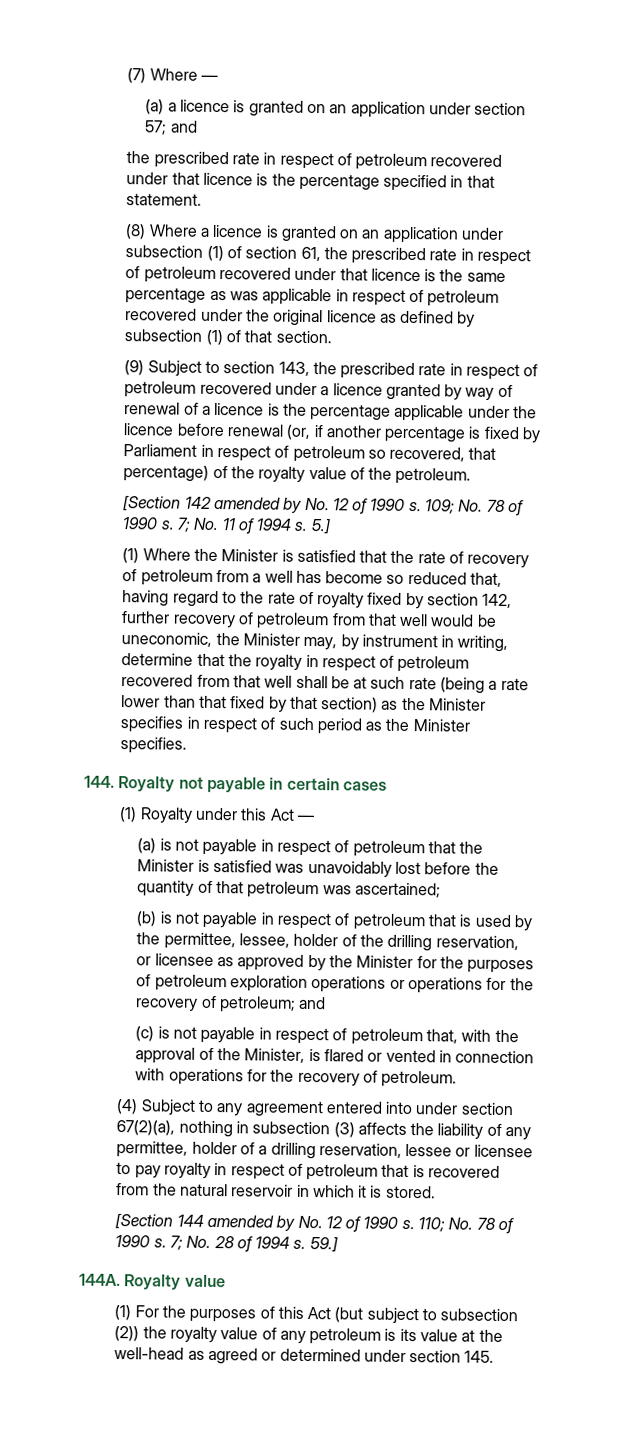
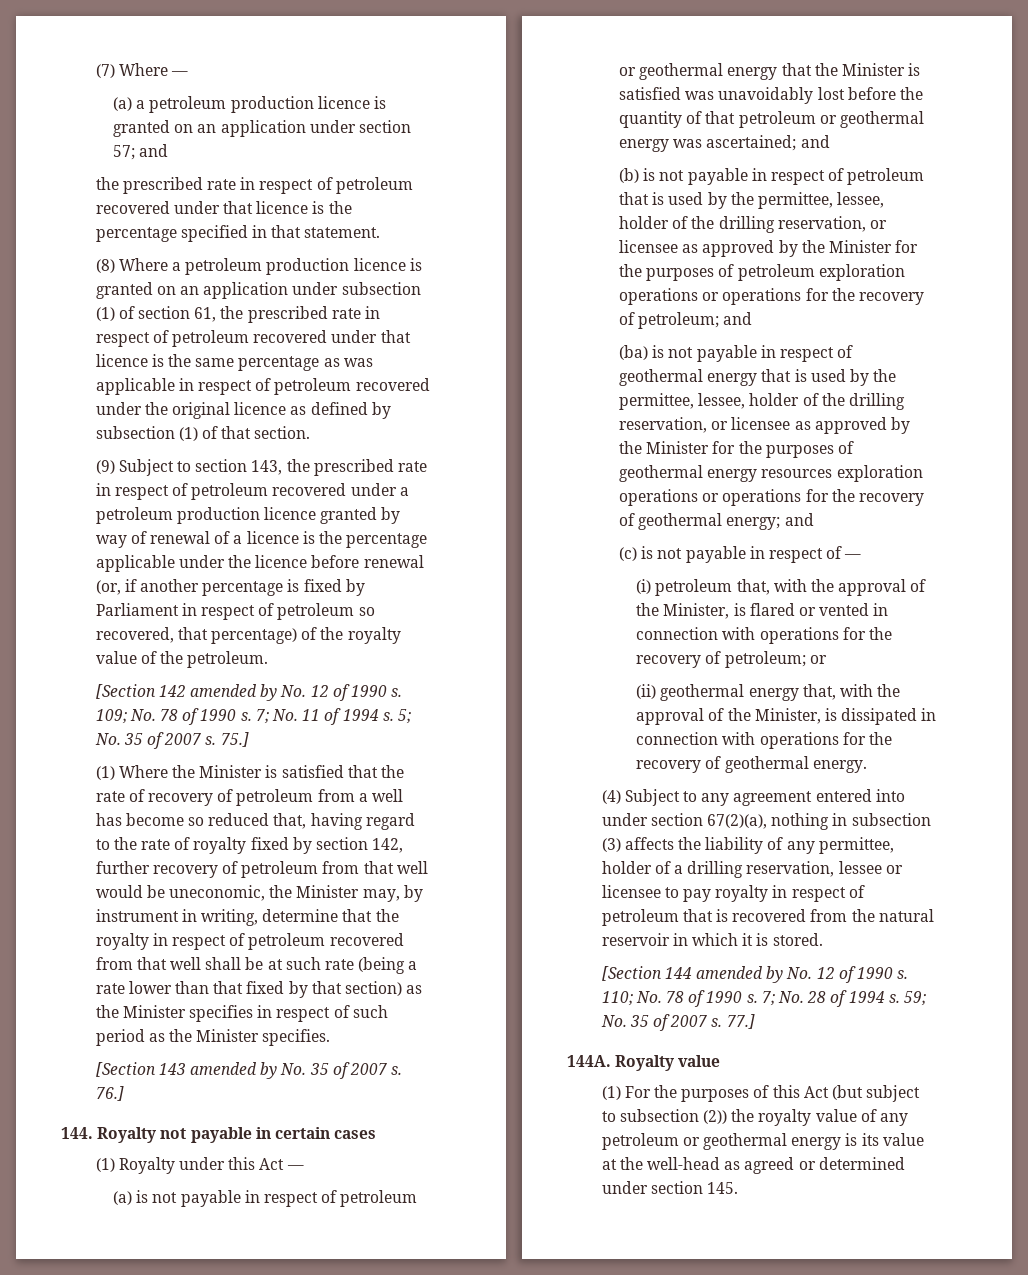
(177, 107) none -> [149,96,314,113] petroleum production
(210, 232) none -> [185,258,350,275] petroleum production
(330, 391) none -> [95,507,260,524] petroleum production
[310,517,331,535] 5.] -> [397,709,411,724] [94,732,249,749] 5; No. 35 of 2007 s. 75.]
(188, 745) none -> [95,1062,403,1079] [95,1086,124,1101] // [Section 143 amended by No. 35 of 2007 s. 76.]
(425, 849) none -> [618,63,778,80] or geothermal energy
(320, 890) none -> [819,111,924,128] [618,139,669,152] or geothermal energy
(441, 890) none -> [800,135,830,148] and
(327, 1003) none -> [618,345,854,362] [618,369,897,386] [618,393,905,410] [618,417,910,434] [618,441,854,458] [618,465,923,482] [618,489,924,506] [618,513,814,530] // (ba) is not payable in respect of geothermal energy that is used by the permittee, lessee, holder of the drilling reservation, or licensee as approved by the Minister for the purposes of geothermal energy resources exploration operations or operations for the recovery of geothermal energy; and
(348, 1034) none -> [844,554,862,559] [636,579,652,594] — // (i)
[381,1070,458,1088] petroleum. -> [724,651,827,668] [636,684,901,701] [636,708,937,725] [636,732,893,749] [636,756,867,773] petroleum; or // (ii) geothermal energy that, with the approval of the Minister, is dissipated in connection with operations for the recovery of geothermal energy.
[309,1236,338,1253] 59.] -> [903,991,926,1006] [600,1014,755,1031] 59; No. 35 of 2007 s. 77.]
(382, 1336) none -> [682,1133,842,1150] or geothermal energy

